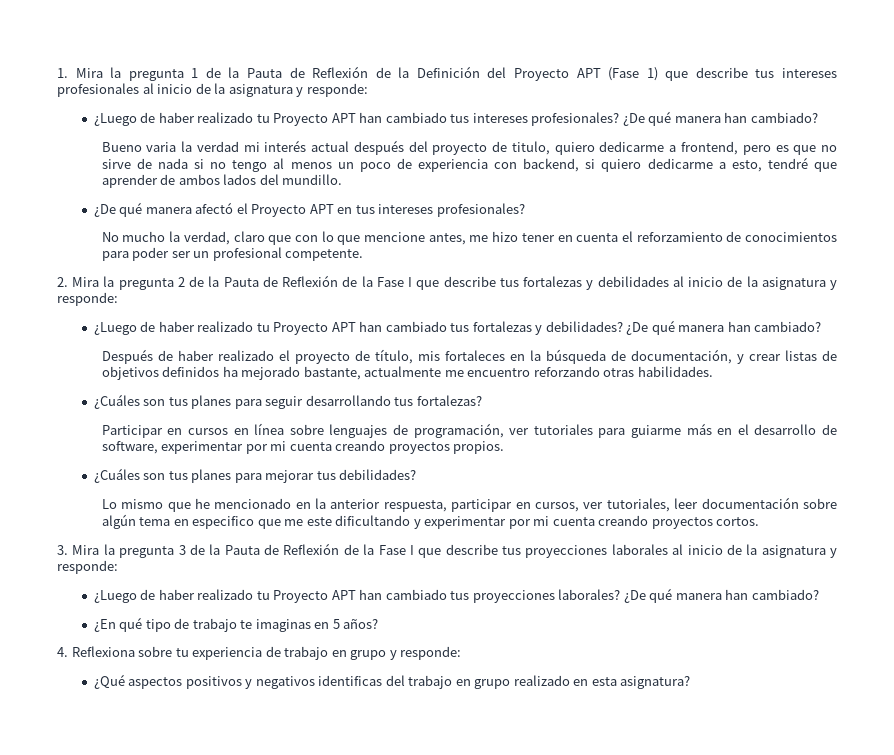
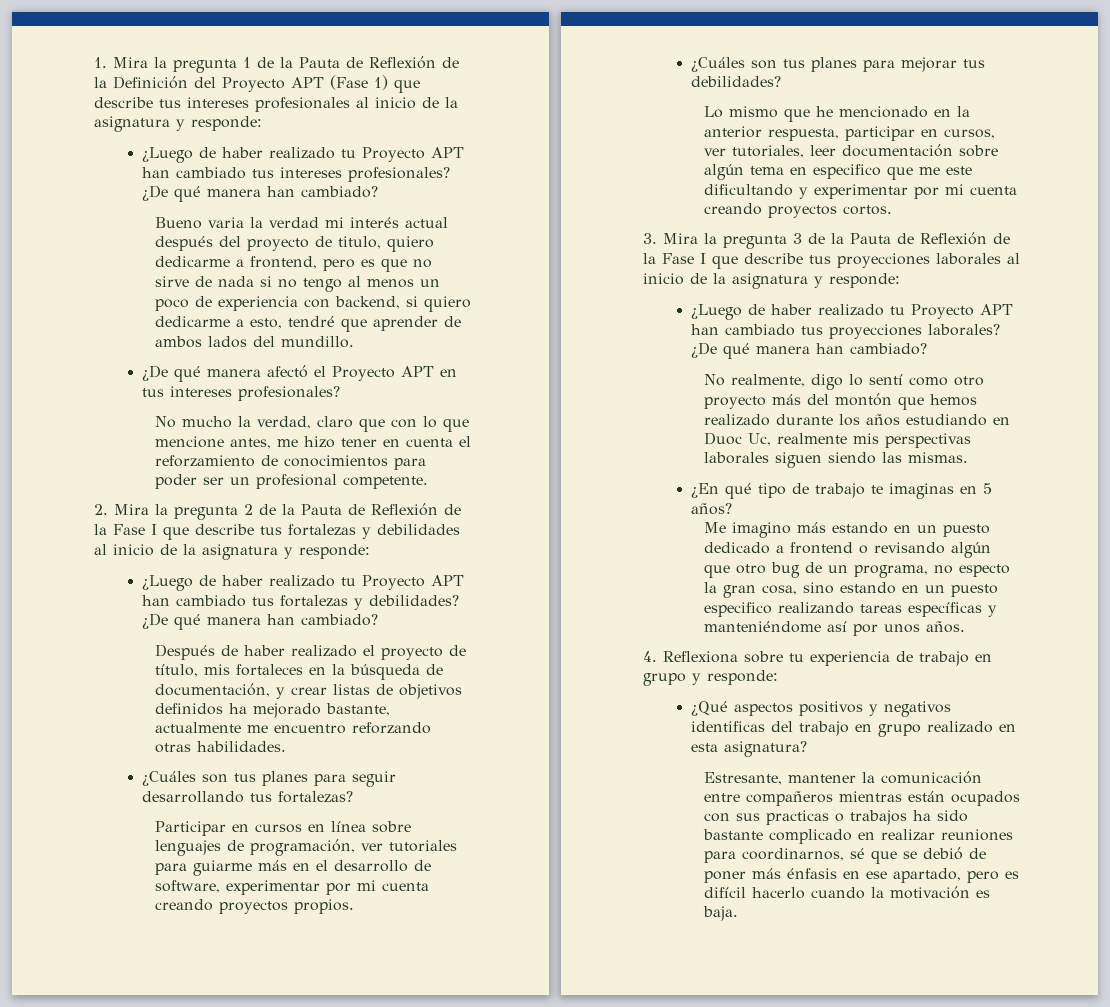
(819, 594) none -> [703,374,984,390] [703,393,977,410] [703,414,1010,426] [703,432,971,448] [703,452,968,468] // No realmente, digo lo sentí como otro proyecto más del montón que hemos realizado durante los años estudiando en Duoc Uc, realmente mis perspectivas laborales siguen siendo las mismas.
(379, 624) none -> [703,522,990,538] [703,542,991,558] [703,562,1010,578] [703,582,998,598] [703,602,997,617] [703,621,965,636] // Me imagino más estando en un puesto dedicado a frontend o revisando algún que otro bug de un programa, no especto la gran cosa, sino estando en un puesto especifico realizando tareas específicas y manteniéndome así por unos años.
(691, 682) none -> [703,771,982,785] [703,791,1020,806] [703,810,968,825] [702,829,1013,844] [703,847,986,864] [703,868,1019,883] [703,886,990,899] [702,906,738,921] // Estresante, mantener la comunicación entre compañeros mientras están ocupados con sus practicas o trabajos ha sido bastante complicado en realizar reuniones para coordinarnos, sé que se debió de poner más énfasis en ese apartado, pero es difícil hacerlo cuando la motivación es baja.

